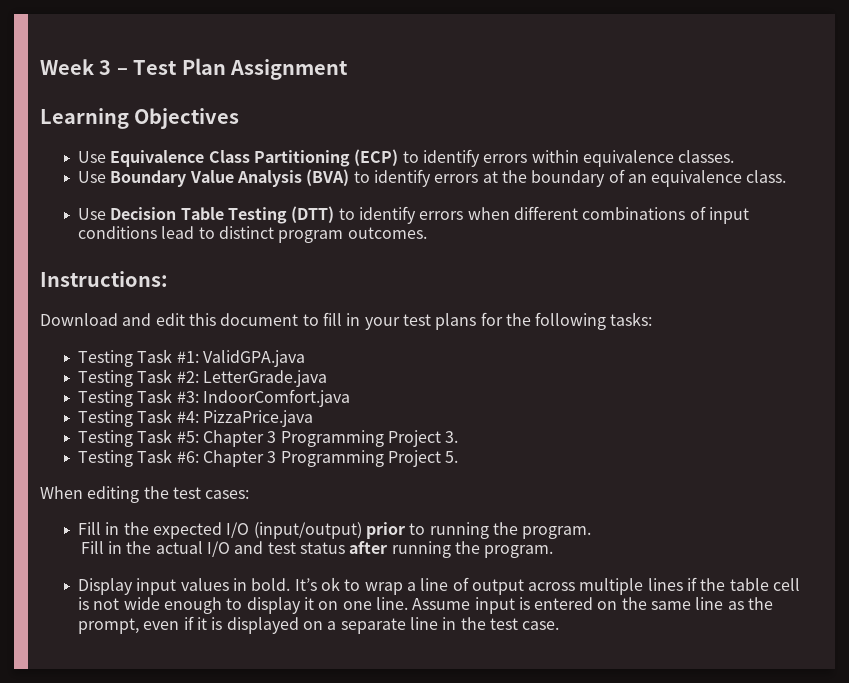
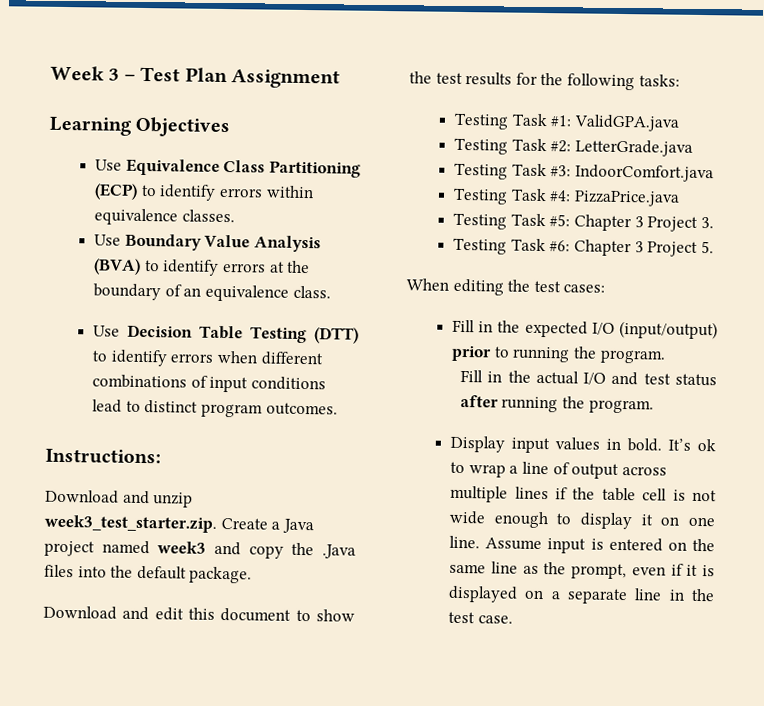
(168, 279) none -> [45,489,194,508] [44,514,314,534] [44,540,356,559] [44,564,253,584] // Download and unzip week3_test_starter.zip. Create a Java project named week3 and copy the .Java files into the default package.
[322,312,477,330] fill in your test plans -> [316,609,355,622] [409,71,513,86] show the test results
[280,430,384,447] Programming -> (644, 222) none
[280,450,384,467] Programming -> (644, 247) none

